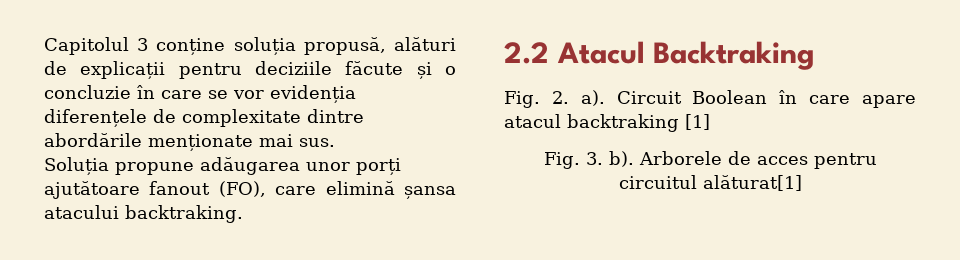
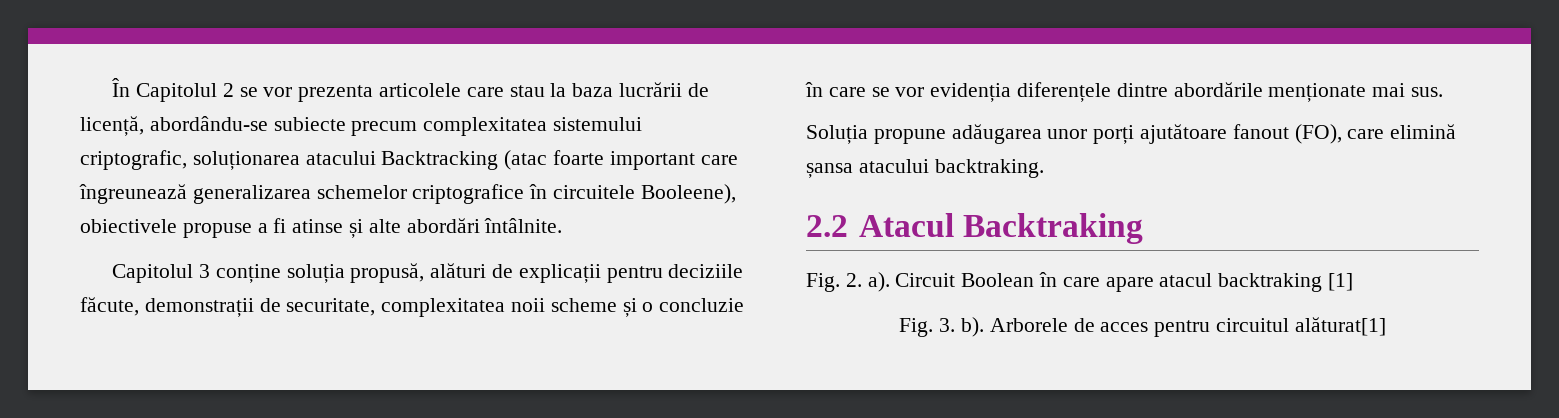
(44, 46) none -> [112,78,709,102] [80,116,643,136] [80,150,738,170] [79,184,736,204] [80,218,563,238] În Capitolul 2 se vor prezenta articolele care stau la baza lucrării de licență, abordându-se subiecte precum complexitatea sistemului criptografic, soluționarea atacului Backtracking (atac foarte important care îngreunează generalizarea schemelor criptografice în circuitele Booleene), obiectivele propuse a fi atinse și alte abordări întâlnite. //
[345,61,404,75] făcute -> [80,297,617,317] făcute, demonstrații de securitate, complexitatea noii scheme
[153,109,301,127] de complexitate -> (1112, 92) none

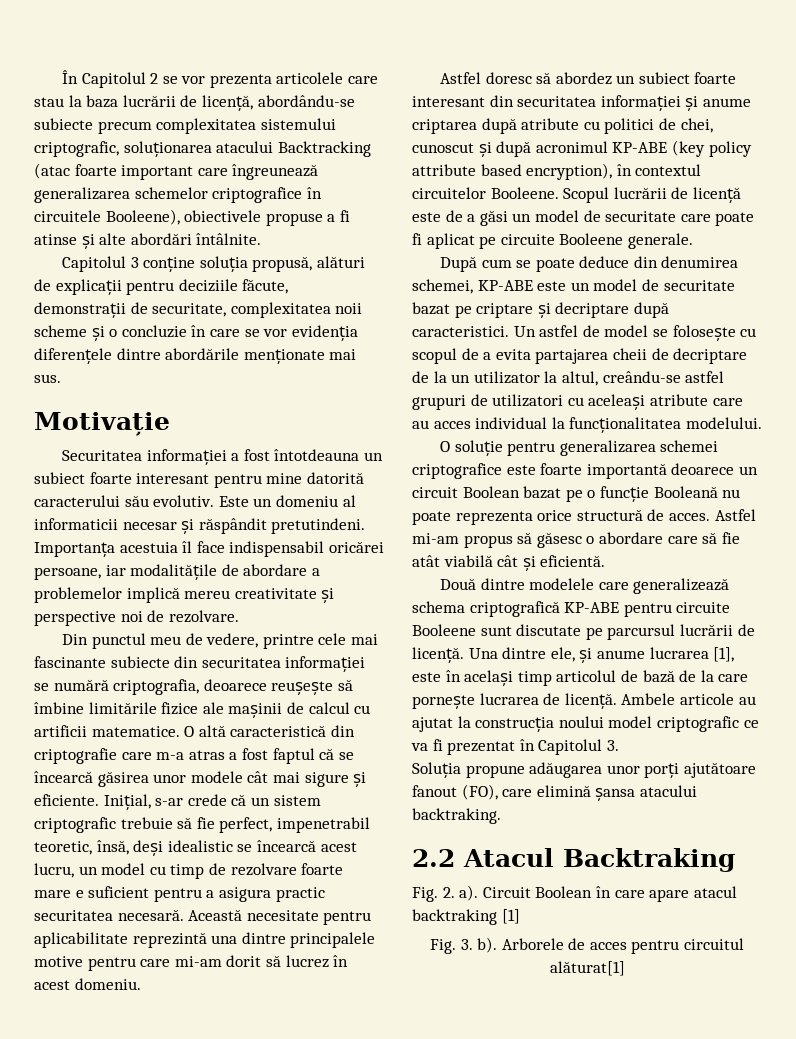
(1444, 92) none -> [34,412,170,436] [61,449,383,465] [34,472,364,488] [34,495,356,507] [34,518,366,534] [34,541,384,557] [34,564,320,580] [34,587,335,603] [34,610,239,626] [61,633,379,649] [34,656,366,672] [34,679,353,695] [34,702,371,718] [34,725,355,737] [34,748,354,764] [34,771,367,787] [34,794,321,810] [34,817,370,833] [34,840,357,856] [34,863,344,879] [34,886,325,902] [34,909,372,925] [34,932,376,948] [34,955,349,971] [34,978,141,990] [439,72,737,85] [412,95,751,111] [412,118,713,134] [412,140,752,157] [412,163,702,180] [412,187,741,203] [412,210,755,226] [412,233,693,249] [439,256,739,272] [412,279,735,294] [412,302,669,318] [412,325,757,341] [412,348,748,364] [412,371,725,386] [412,394,743,410] [412,417,762,433] [439,440,719,456] [412,463,758,479] [412,486,741,502] [412,509,756,525] [412,532,740,548] [412,555,606,571] [439,578,730,594] [412,601,731,617] [412,624,755,640] [412,647,735,663] [412,670,749,686] [412,693,756,709] [412,716,759,732] [411,739,619,755] // Motivație // Securitatea informației a fost întotdeauna un subiect foarte interesant pentru mine datorită caracterului său evolutiv. Este un domeniu al informaticii necesar și răspândit pretutindeni. Importanța acestuia îl face indispensabil oricărei persoane, iar modalitățile de abordare a problemelor implică mereu creativitate și perspective noi de rezolvare. // Din punctul meu de vedere, printre cele mai fascinante subiecte din securitatea informației se numără criptografia, deoarece reușește să îmbine limitările fizice ale mașinii de calcul cu artificii matematice. O altă caracteristică din criptografie care m-a atras a fost faptul că se încearcă găsirea unor modele cât mai sigure și eficiente. Inițial, s-ar crede că un sistem criptografic trebuie să fie perfect, impenetrabil teoretic, însă, deși idealistic se încearcă acest lucru, un model cu timp de rezolvare foarte mare e suficient pentru a asigura practic securitatea necesară. Această necesitate pentru aplicabilitate reprezintă una dintre principalele motive pentru care mi-am dorit să lucrez în acest domeniu. // Astfel doresc să abordez un subiect foarte interesant din securitatea informației și anume criptarea după atribute cu politici de chei, cunoscut și după acronimul KP-ABE (key policy attribute based encryption), în contextul circuitelor Booleene. Scopul lucrării de licență este de a găsi un model de securitate care poate fi aplicat pe circuite Booleene generale. // După cum se poate deduce din denumirea schemei, KP-ABE este un model de securitate bazat pe criptare și decriptare după caracteristici. Un astfel de model se folosește cu scopul de a evita partajarea cheii de decriptare de la un utilizator la altul, creându-se astfel grupuri de utilizatori cu aceleași atribute care au acces individual la funcționalitatea modelului. // O soluție pentru generalizarea schemei criptografice este foarte importantă deoarece un circuit Boolean bazat pe o funcție Booleană nu poate reprezenta orice structură de acces. Astfel mi-am propus să găsesc o abordare care să fie atât viabilă cât și eficientă. // Două dintre modelele care generalizează schema criptografică KP-ABE pentru circuite Booleene sunt discutate pe parcursul lucrării de licență. Una dintre ele, și anume lucrarea [1], este în același timp articolul de bază de la care pornește lucrarea de licență. Ambele articole au ajutat la construcția noului model criptografic ce va fi prezentat în Capitolul 3.

